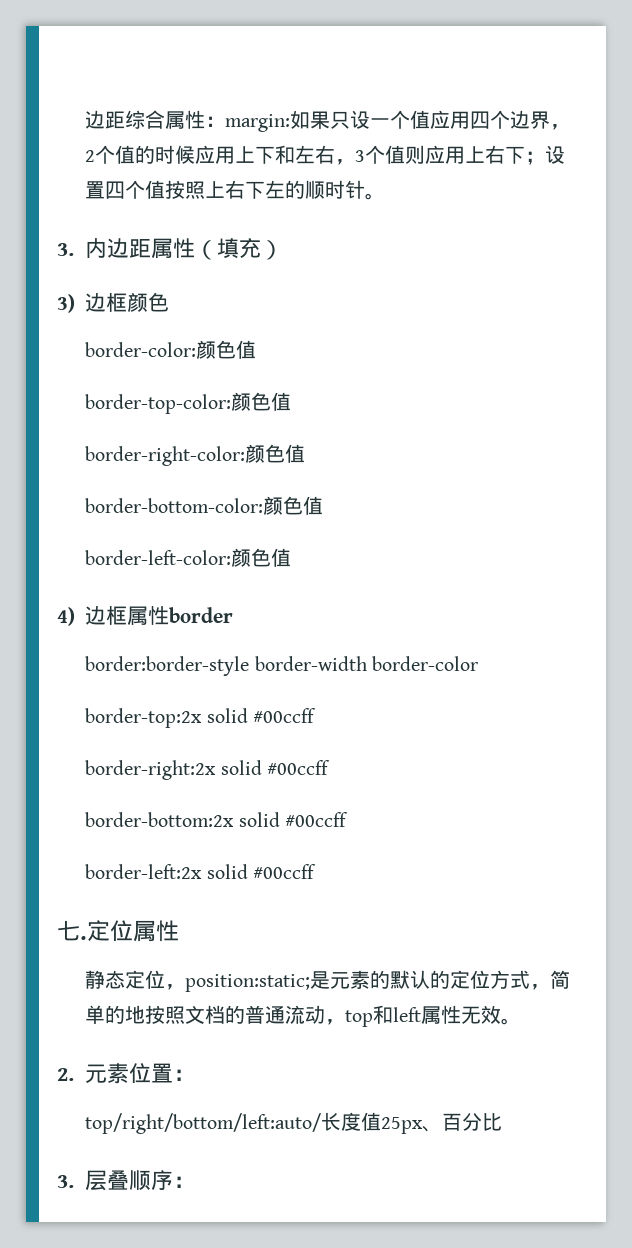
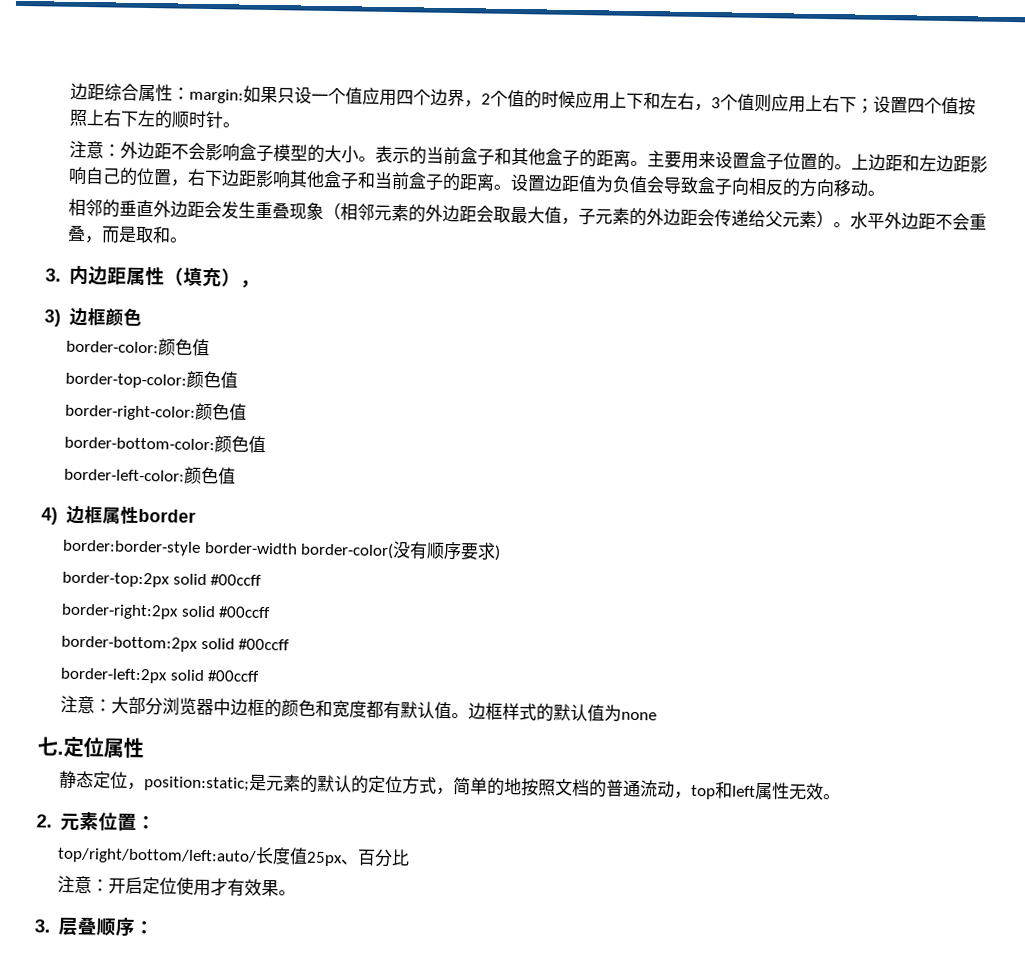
(386, 196) none -> [68,140,988,173] [67,166,885,197] [67,198,987,231] [66,224,188,244] // 注意：外边距不会影响盒子模型的大小。表示的当前盒子和其他盒子的距离。主要用来设置盒子位置的。上边距和左边距影响自己的位置，右下边距影响其他盒子和当前盒子的距离。设置边距值为负值会导致盒子向相反的方向移动。 // 相邻的垂直外边距会发生重叠现象（相邻元素的外边距会取最大值，子元素的外边距会传递给父元素）。水平外边距不会重叠，而是取和。
(284, 250) none -> [239,279,260,288] ，
[371,656,478,671] [85,708,316,728] [85,760,330,780] [85,812,348,827] [85,864,316,879] border-color // border-top:2x solid #00ccff // border-right:2x solid #00ccff // border-bottom:2x solid #00ccff // border-left:2x solid #00ccff -> [300,541,502,561] [61,571,263,588] [60,603,272,620] [60,635,291,652] [59,667,261,684] [59,695,657,722] border-color(没有顺序要求) // border-top:2px solid #00ccff // border-right:2px solid #00ccff // border-bottom:2px solid #00ccff // border-left:2px solid #00ccff // 注意：大部分浏览器中边框的颜色和宽度都有默认值。边框样式的默认值为none
(503, 1122) none -> [56,875,296,897] // 注意：开启定位使用才有效果。

